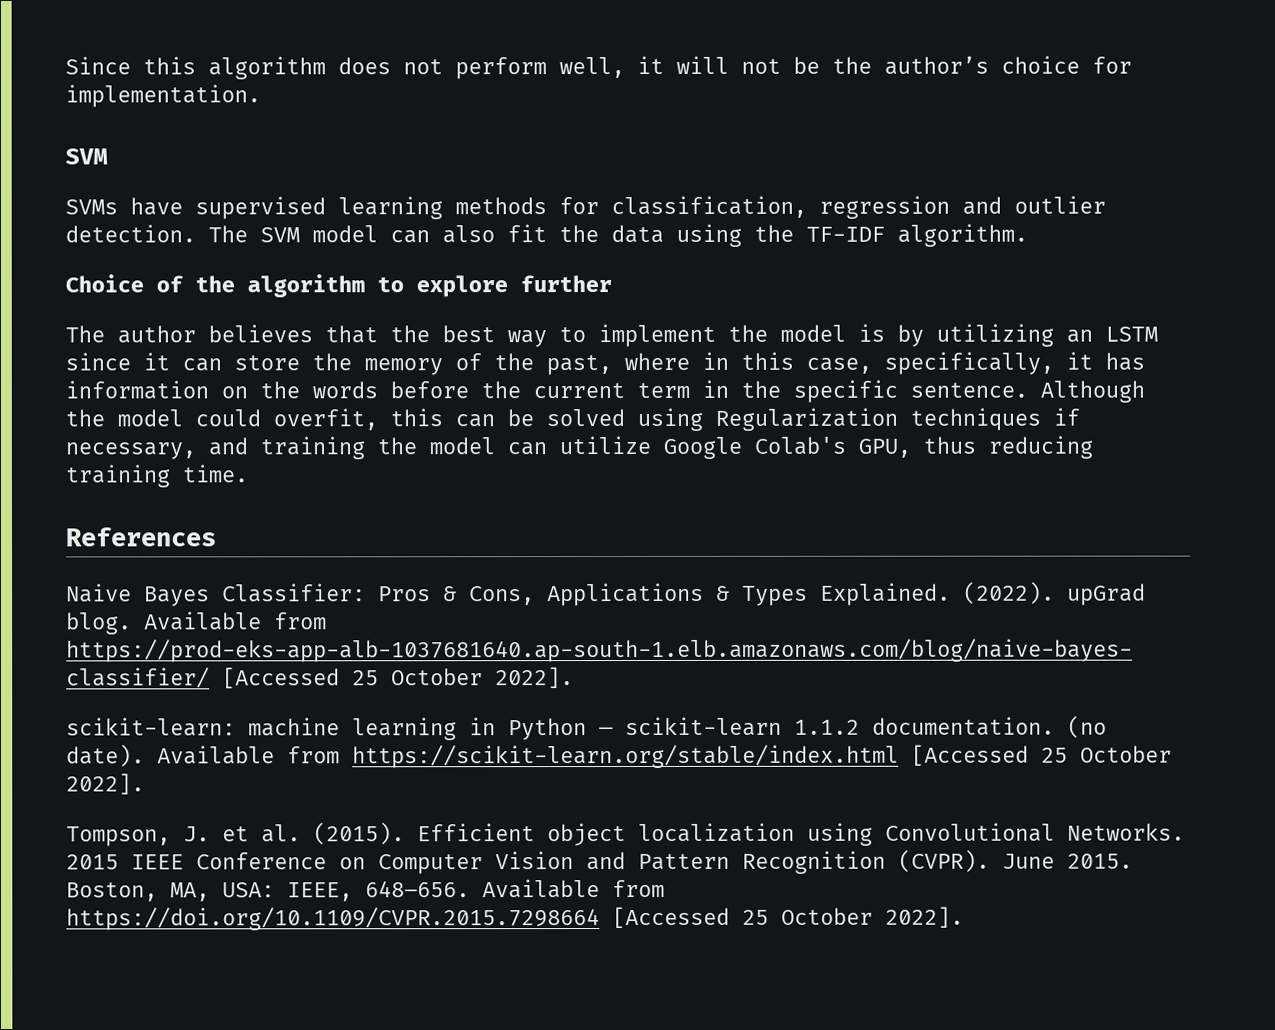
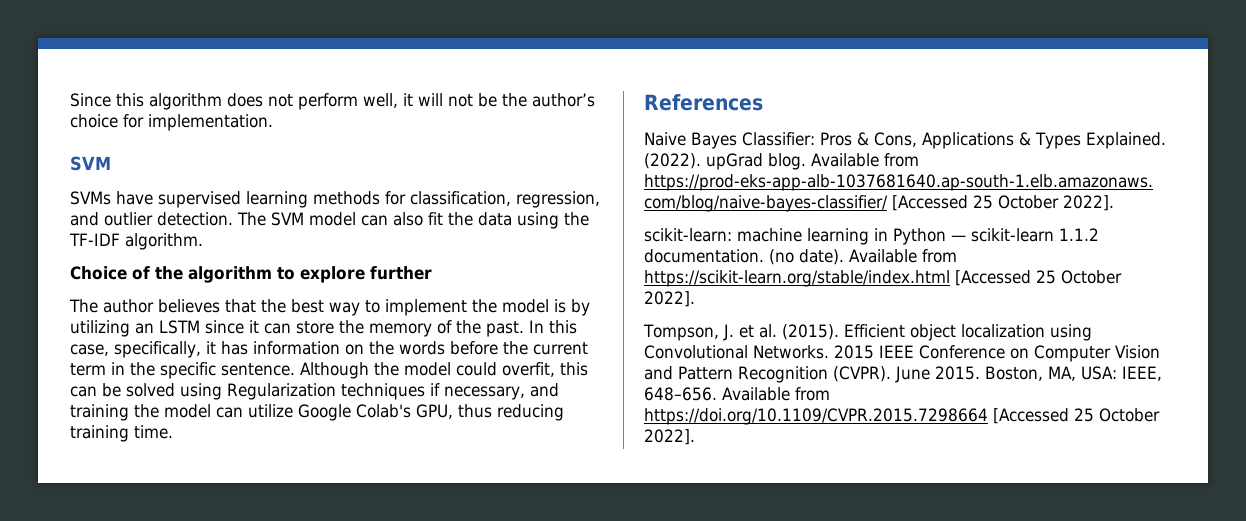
[819,195,950,219] regression -> [516,191,600,208] regression,
[546,351,729,376] past, where in -> [486,320,544,337] past. In

